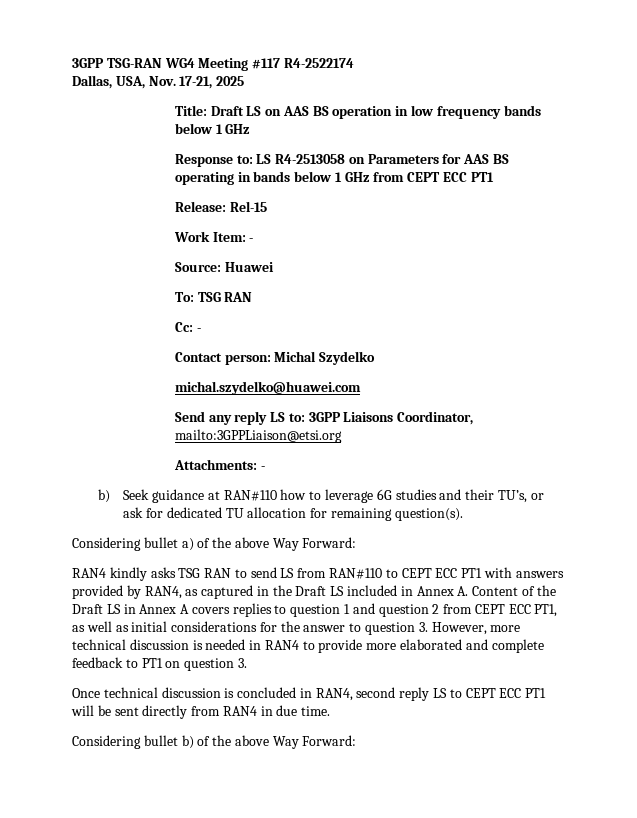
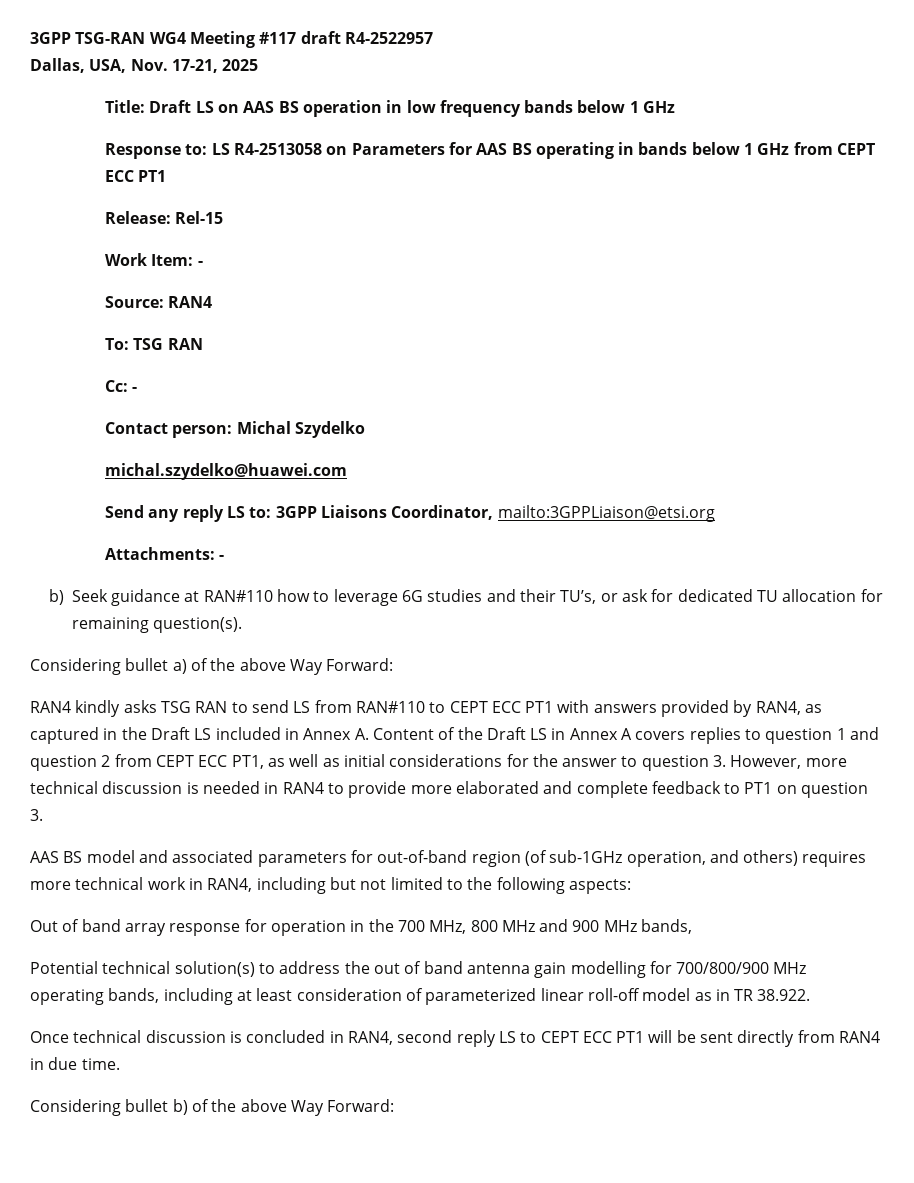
[283,58,354,68] R4-2522174 -> [300,31,433,44] draft R4-2522957
[224,262,274,272] Huawei -> [168,296,213,308] RAN4
(247, 663) none -> [30,850,867,867] [30,877,631,894] [30,919,693,936] [30,961,807,978] [30,988,811,1005] // AAS BS model and associated parameters for out-of-band region (of sub-1GHz operation, and others) requires more technical work in RAN4, including but not limited to the following aspects: // Out of band array response for operation in the 700 MHz, 800 MHz and 900 MHz bands, // Potential technical solution(s) to address the out of band antenna gain modelling for 700/800/900 MHz operating bands, including at least consideration of parameterized linear roll-off model as in TR 38.922.

